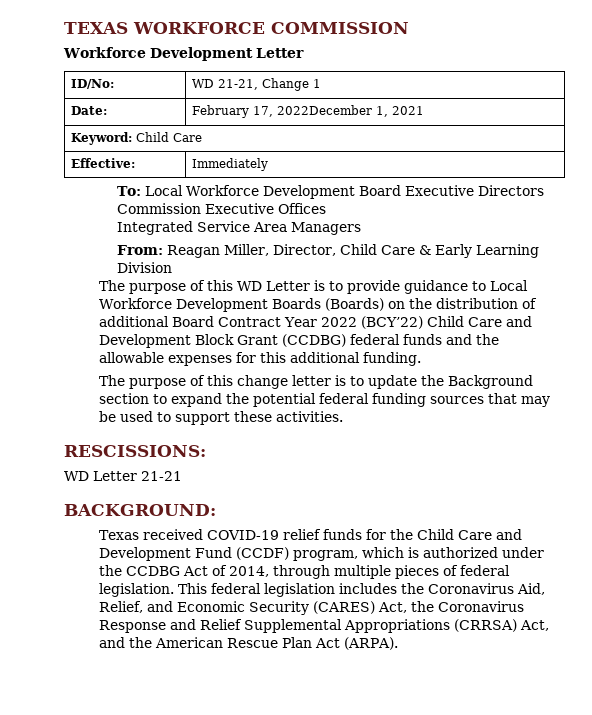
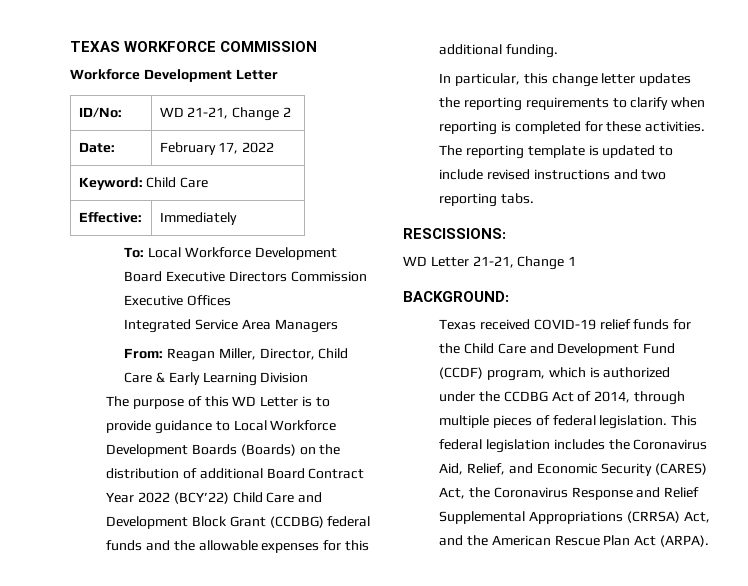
[313,79,322,88] 1 -> [282,107,291,117] 2
[277,105,425,117] 2022December 1, 2021 -> [242,142,275,153] 2022
[99,375,534,389] [99,393,551,407] [99,411,344,425] The purpose of this change letter is to update the Background section to expand the potential federal funding sources that may be used to support these activities. -> [439,73,692,87] [439,97,706,111] [439,121,706,135] [439,145,674,159] [439,169,667,180] [439,193,535,207] In particular, this change letter updates the reporting requirements to clarify when reporting is completed for these activities. The reporting template is updated to include revised instructions and two reporting tabs.
[141,471,182,481] 21-21 -> [472,256,577,270] 21-21, Change 1

